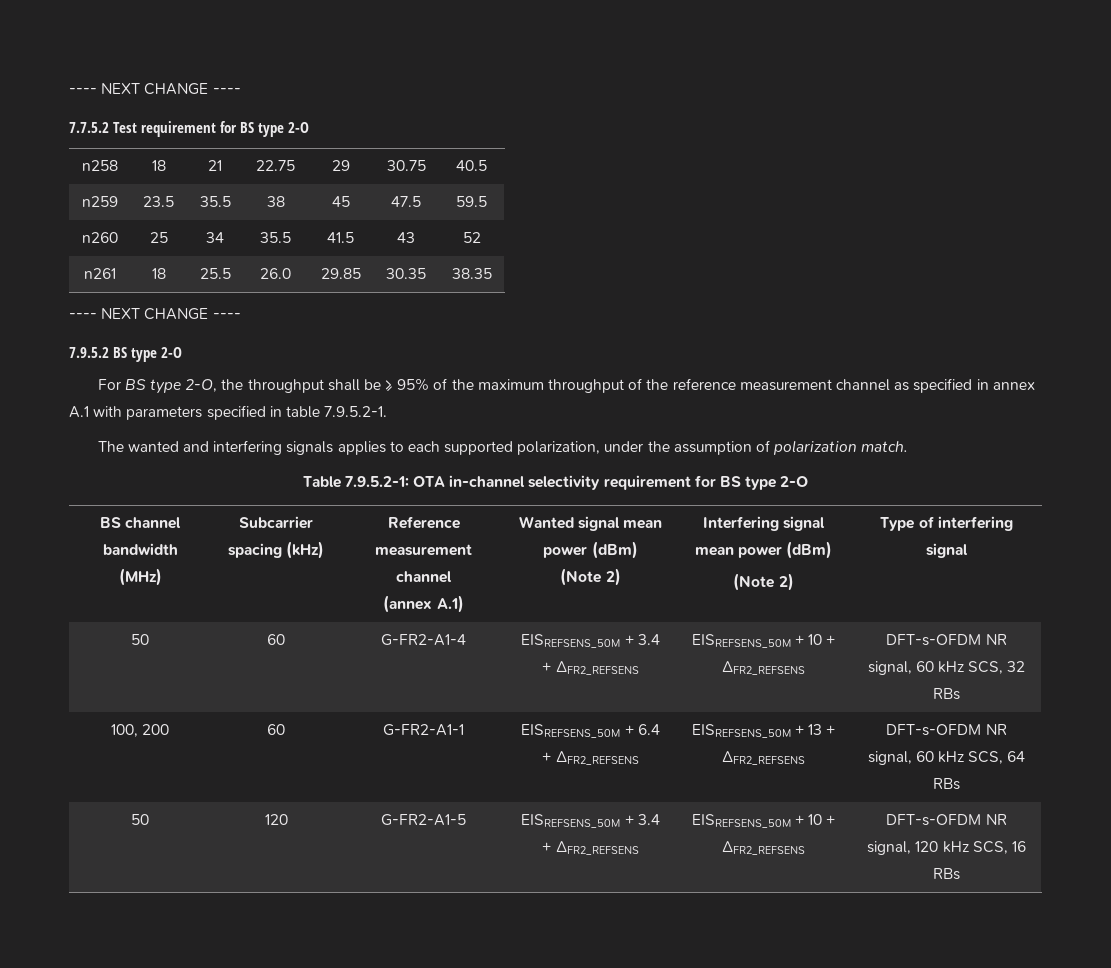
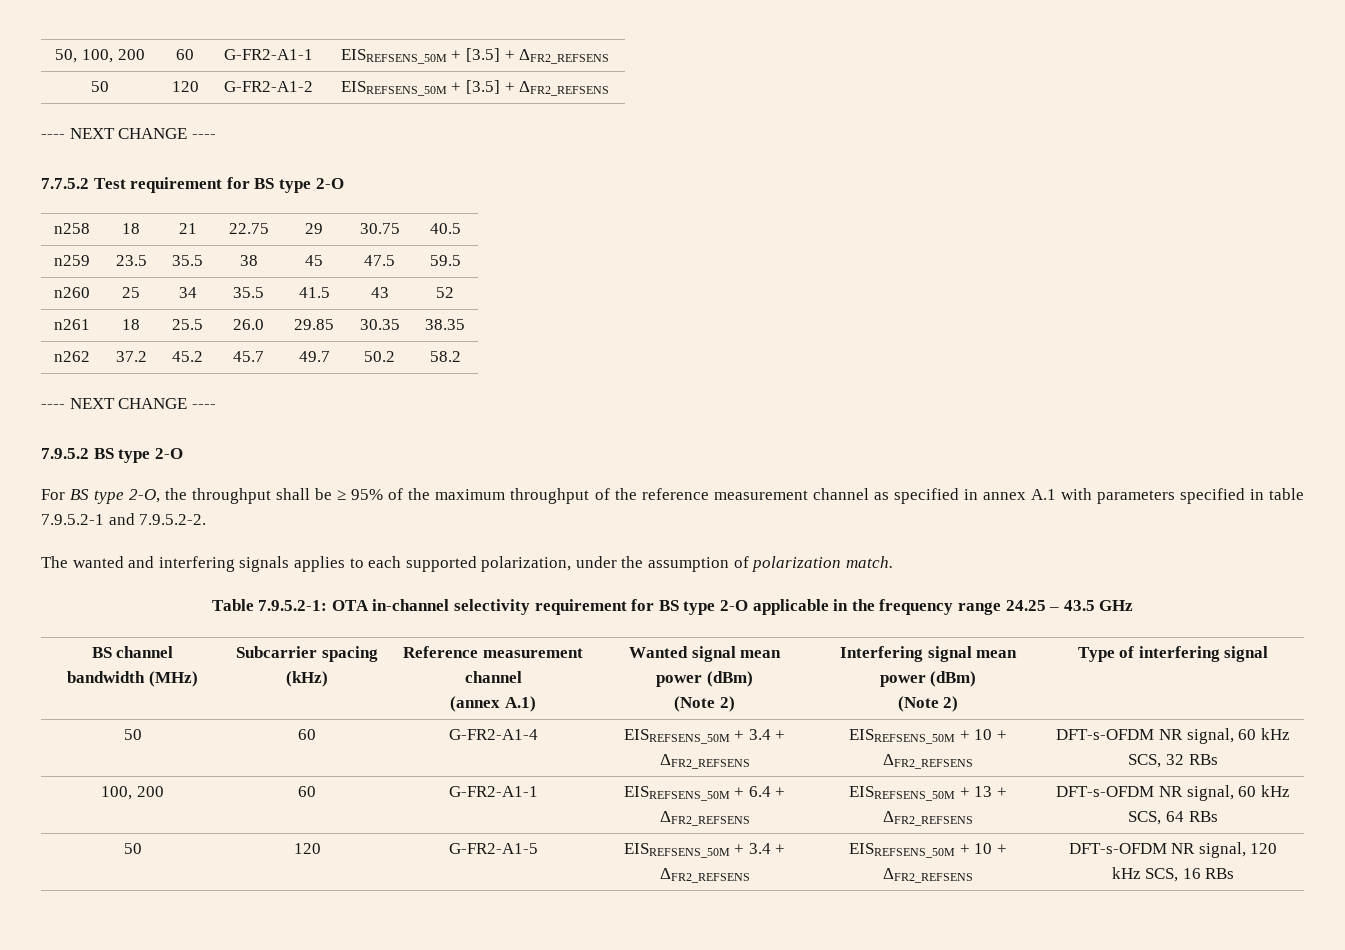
(69, 91) none -> [55,49,145,63] [176,49,194,60] [224,49,313,60] [340,48,610,64] [91,81,109,92] [171,81,199,92] [224,81,313,92] [340,80,610,96] 50, 100, 200 | 60 | G-FR2-A1-1 | EISREFSENS_50M + [3.5] + ΔFR2_REFSENS // 50 | 120 | G-FR2-A1-2 | EISREFSENS_50M + [3.5] + ΔFR2_REFSENS //
(492, 273) none -> [54,351,90,362] [115,351,147,362] [172,351,203,362] [233,351,264,362] [298,351,330,362] [364,351,395,362] [429,351,461,362] // n262 | 37.2 | 45.2 | 45.7 | 49.7 | 50.2 | 58.2
[324,406,388,417] 7.9.5.2-1. -> [41,513,207,525] 7.9.5.2-1 and 7.9.5.2-2.
(809, 481) none -> [752,599,1134,615] applicable in the frequency range 24.25 – 43.5 GHz

